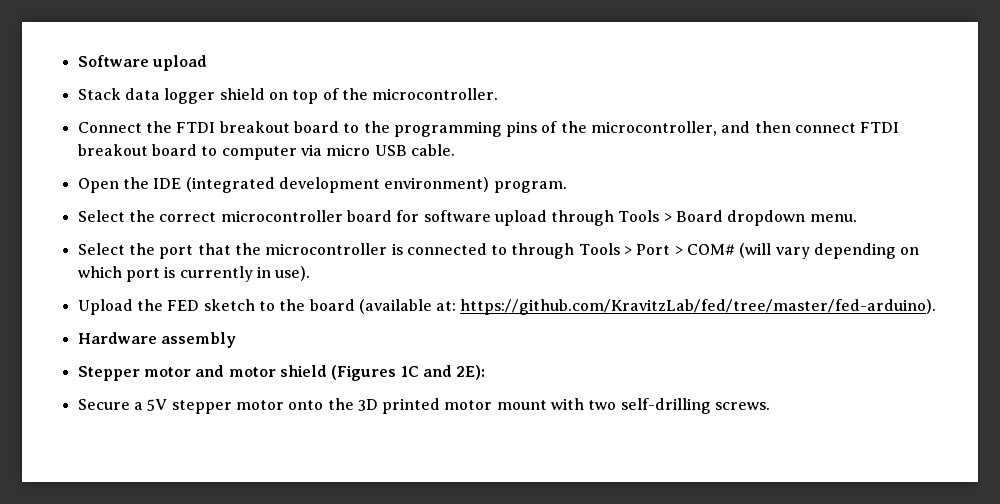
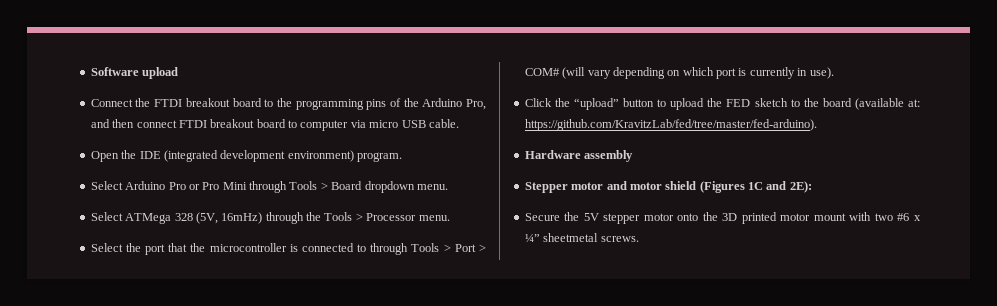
[77,88,499,104] // Stack data logger shield on top of the microcontroller. -> (179, 73) none
[591,121,718,136] microcontroller, -> [422,98,486,110] Arduino Pro,
[128,210,547,226] the correct microcontroller board for software upload -> [125,181,247,190] Arduino Pro or Pro Mini
(857, 218) none -> [90,212,450,224] // Select ATMega 328 (5V, 16mHz) through the Tools > Processor menu.
[77,299,133,315] Upload -> [524,98,705,110] Click the “upload” button to upload
[133,402,143,410] a -> [564,212,580,221] the
[620,398,711,414] self-drilling -> [897,213,922,221] [524,233,599,242] #6 x ¼” sheetmetal

